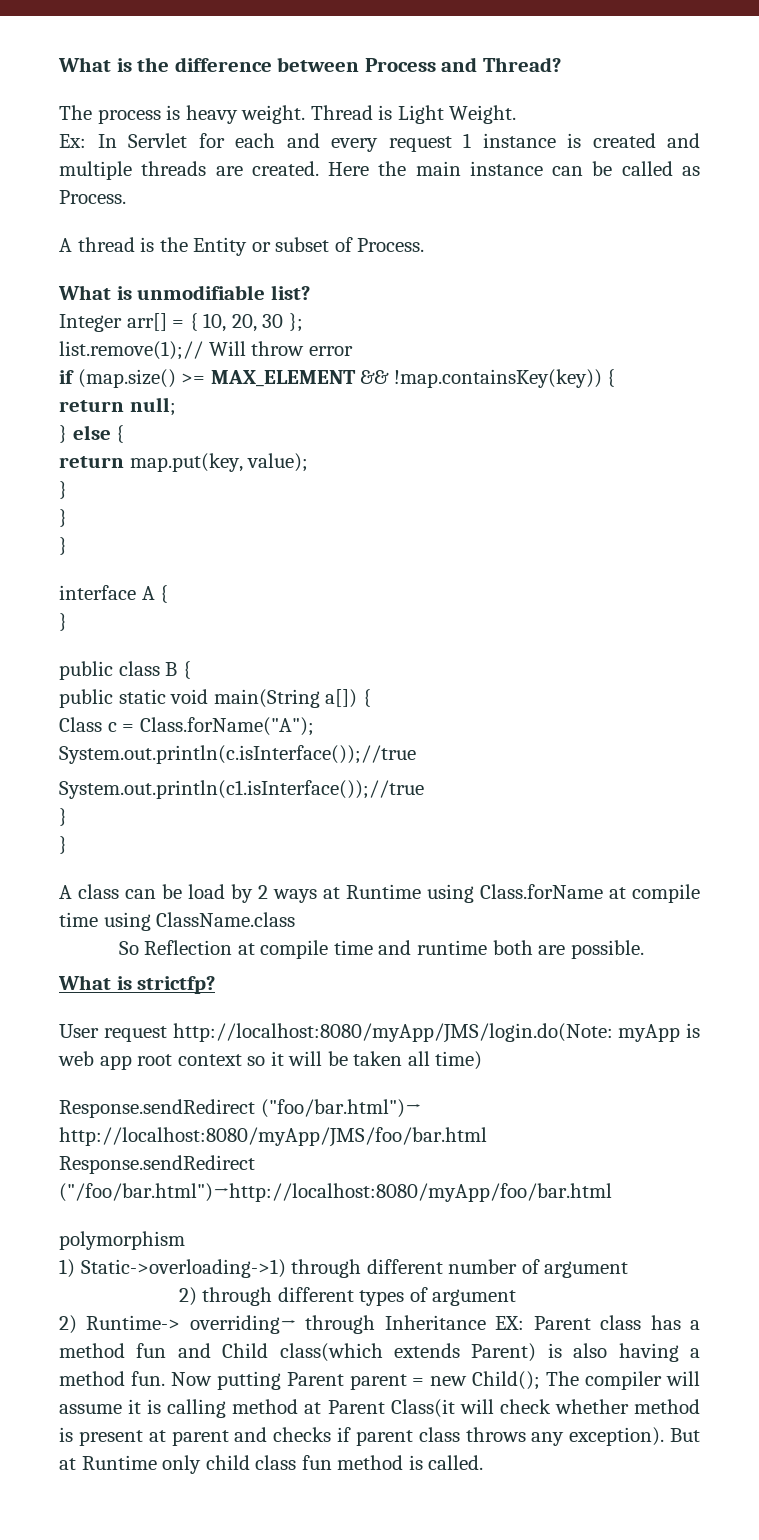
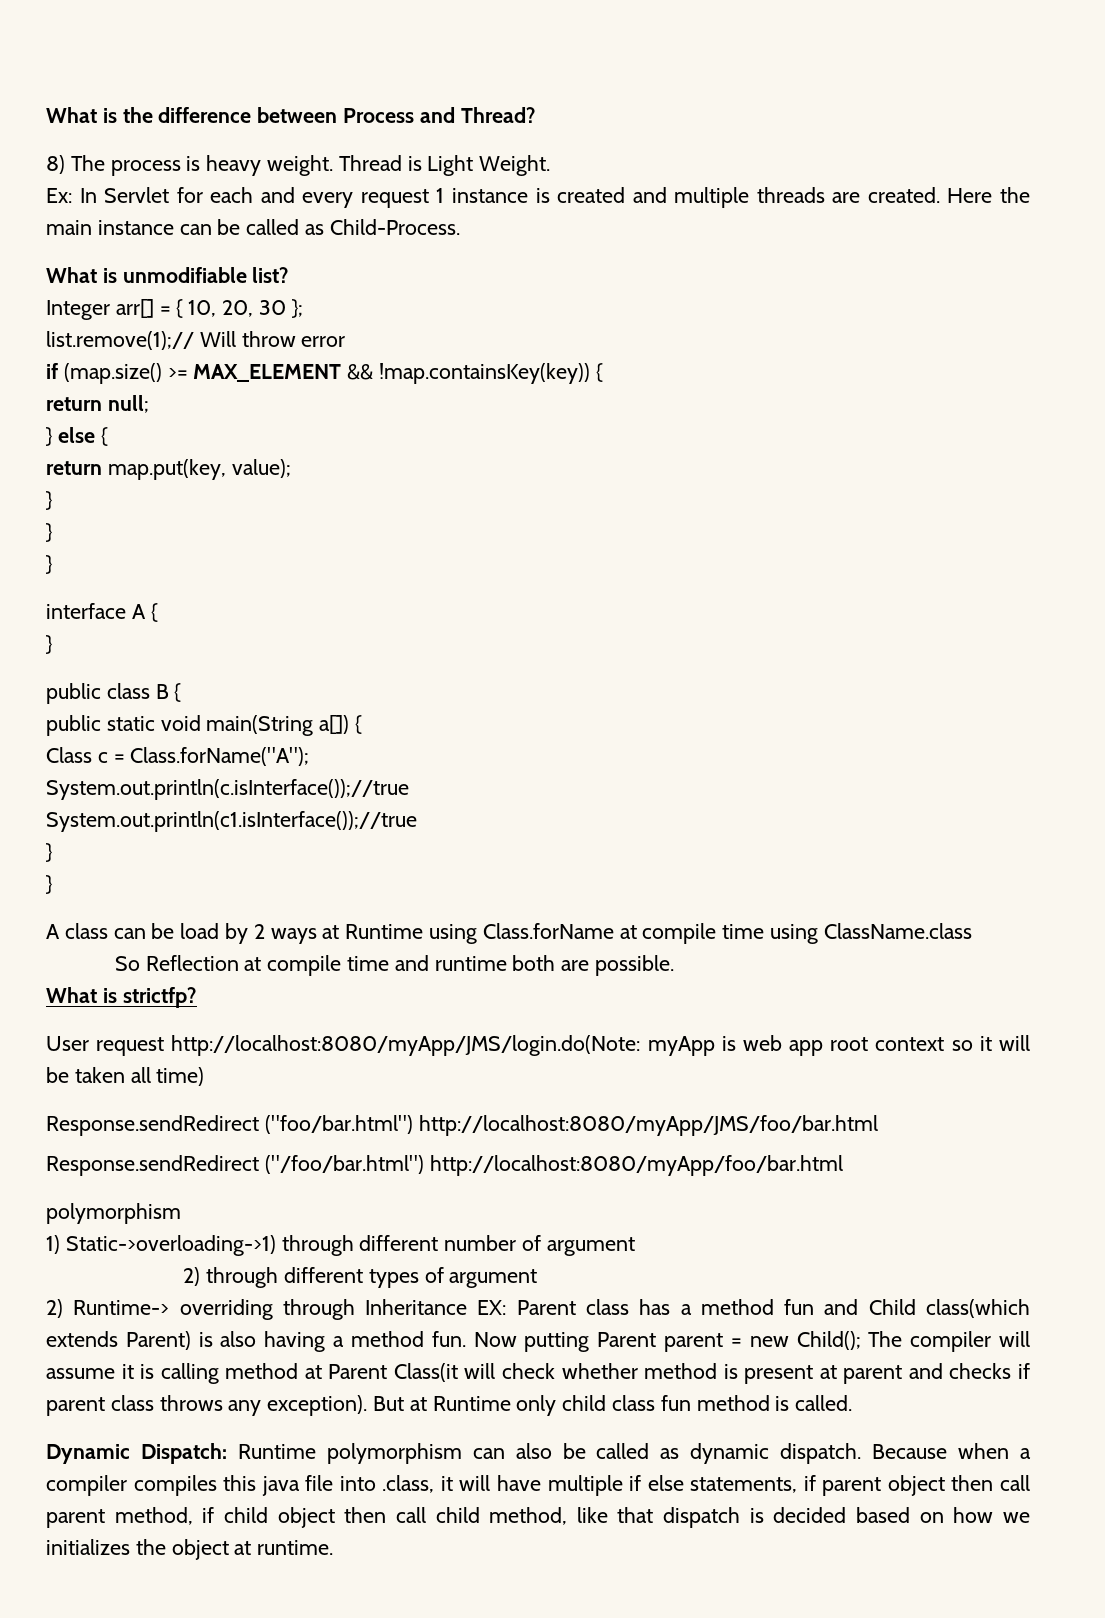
(561, 64) none -> [46,155,65,174] 8)
[59,190,126,204] [59,237,425,256] Process. // A thread is the Entity or subset of Process. -> [329,219,460,235] Child-Process.
[260,1099,421,1118] ("foo/bar.html")→ -> [264,1115,413,1134] ("foo/bar.html")
[59,1183,612,1202] ("/foo/bar.html")→http://localhost:8080/myApp/foo/bar.html -> [264,1155,843,1176] ("/foo/bar.html") http://localhost:8080/myApp/foo/bar.html
[189,1315,296,1334] overriding→ -> [179,1299,273,1320] overriding
(484, 1462) none -> [46,1443,1031,1464] [46,1475,1030,1496] [46,1507,1030,1528] [46,1539,334,1560] // Dynamic Dispatch: Runtime polymorphism can also be called as dynamic dispatch. Because when a compiler compiles this java file into .class, it will have multiple if else statements, if parent object then call parent method, if child object then call child method, like that dispatch is decided based on how we initializes the object at runtime.

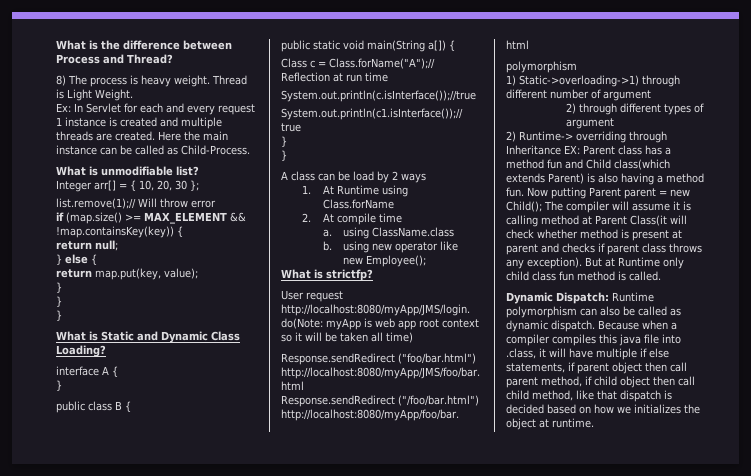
(53, 564) none -> [56,331,240,343] [56,345,106,357] // What is Static and Dynamic Class Loading?
[130,747,310,766] Class.forName("A"); -> [329,58,435,69] [281,72,388,82] Class.forName("A");// Reflection at run time
[322,925,340,939] at -> [301,185,334,194] // 1. At
[619,923,765,944] at compile time -> [301,213,402,225] [322,229,332,237] // 2. At compile time // a.
[114,955,674,976] So Reflection at compile time and runtime both are possible. -> [322,241,459,253] [343,255,427,267] b. using new operator like new Employee();

